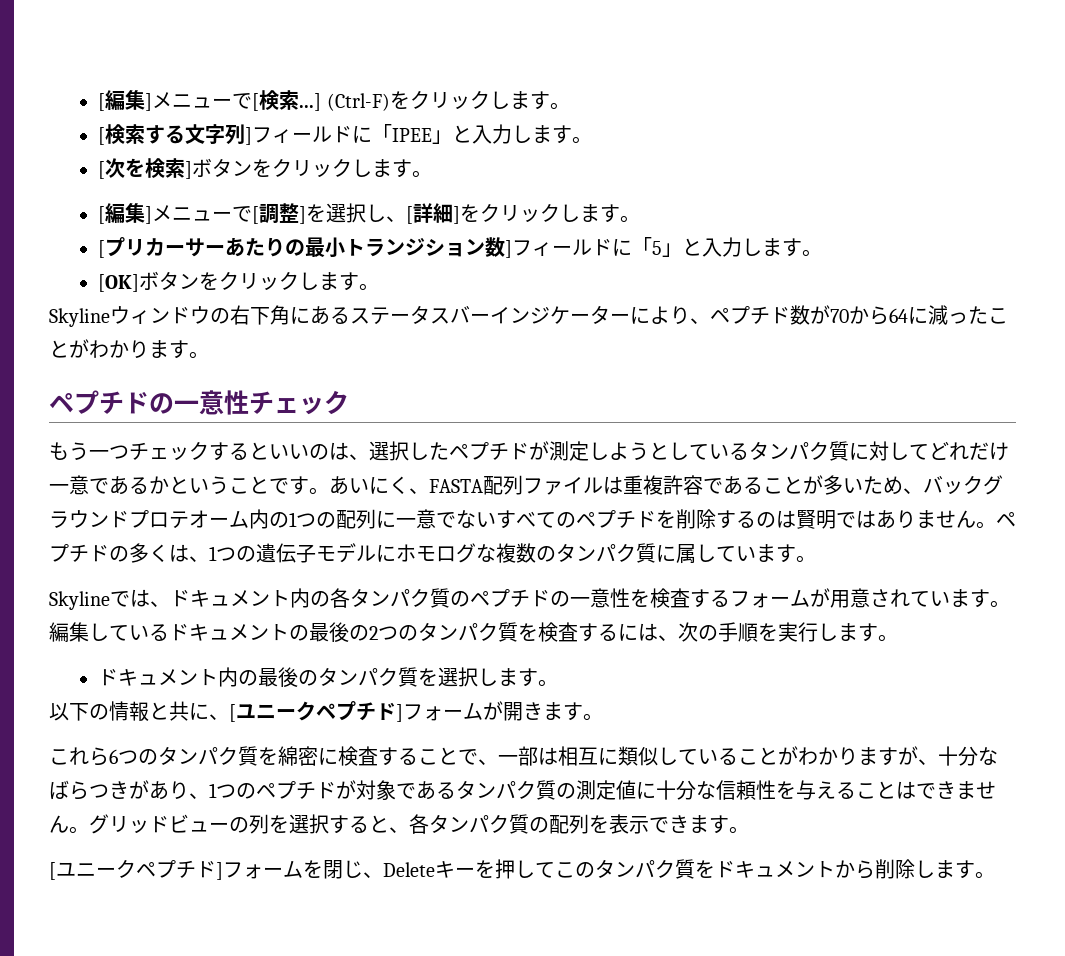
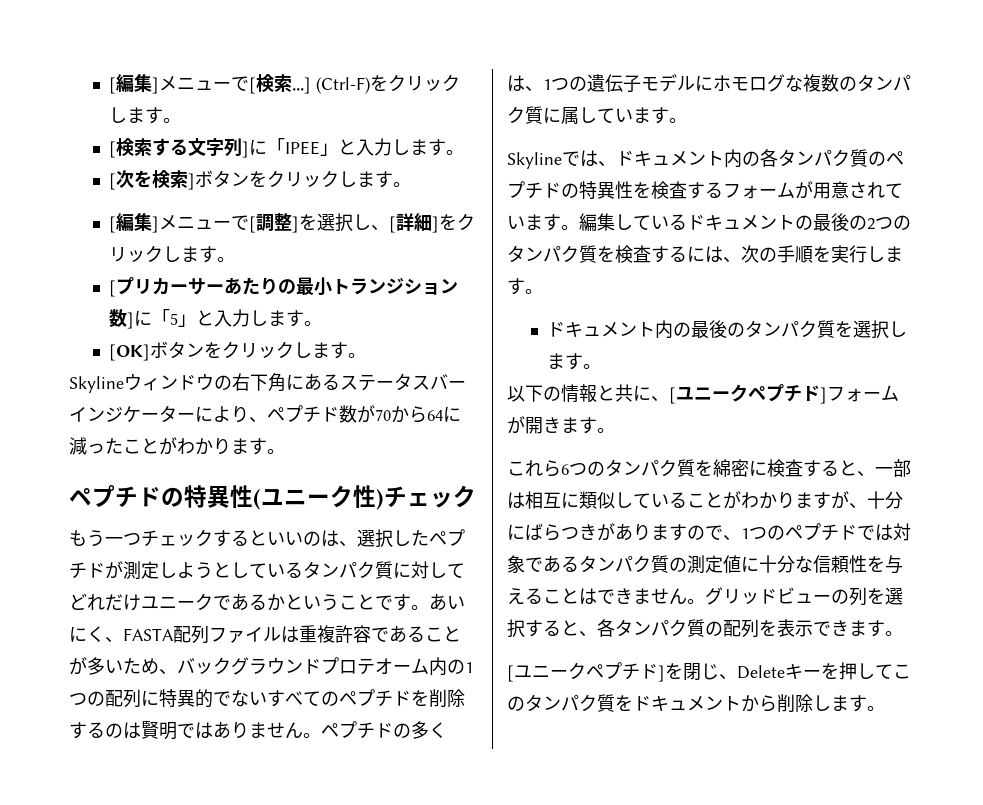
[252,126,353,143] フィールド -> (250, 149) none
[512,239,613,256] フィールド -> (135, 320) none
[174,390,249,415] 一意性 -> [184,485,384,510] 特異性(ユニーク性)
[49,475,89,495] 一意 -> [141,593,213,611] ユニーク
[396,509,436,529] 一意 -> [159,689,213,708] 特異的
[570,588,610,608] 一意 -> [579,181,615,199] 特異
[418,747,478,765] ことで -> [839,460,857,476] と
[978,747,998,765] な -> [507,524,525,540] に
(189, 790) none -> [651,524,723,541] ますので
[336,780,356,799] が -> [857,524,893,541] では
[223,860,303,879] フォーム -> (665, 673) none

